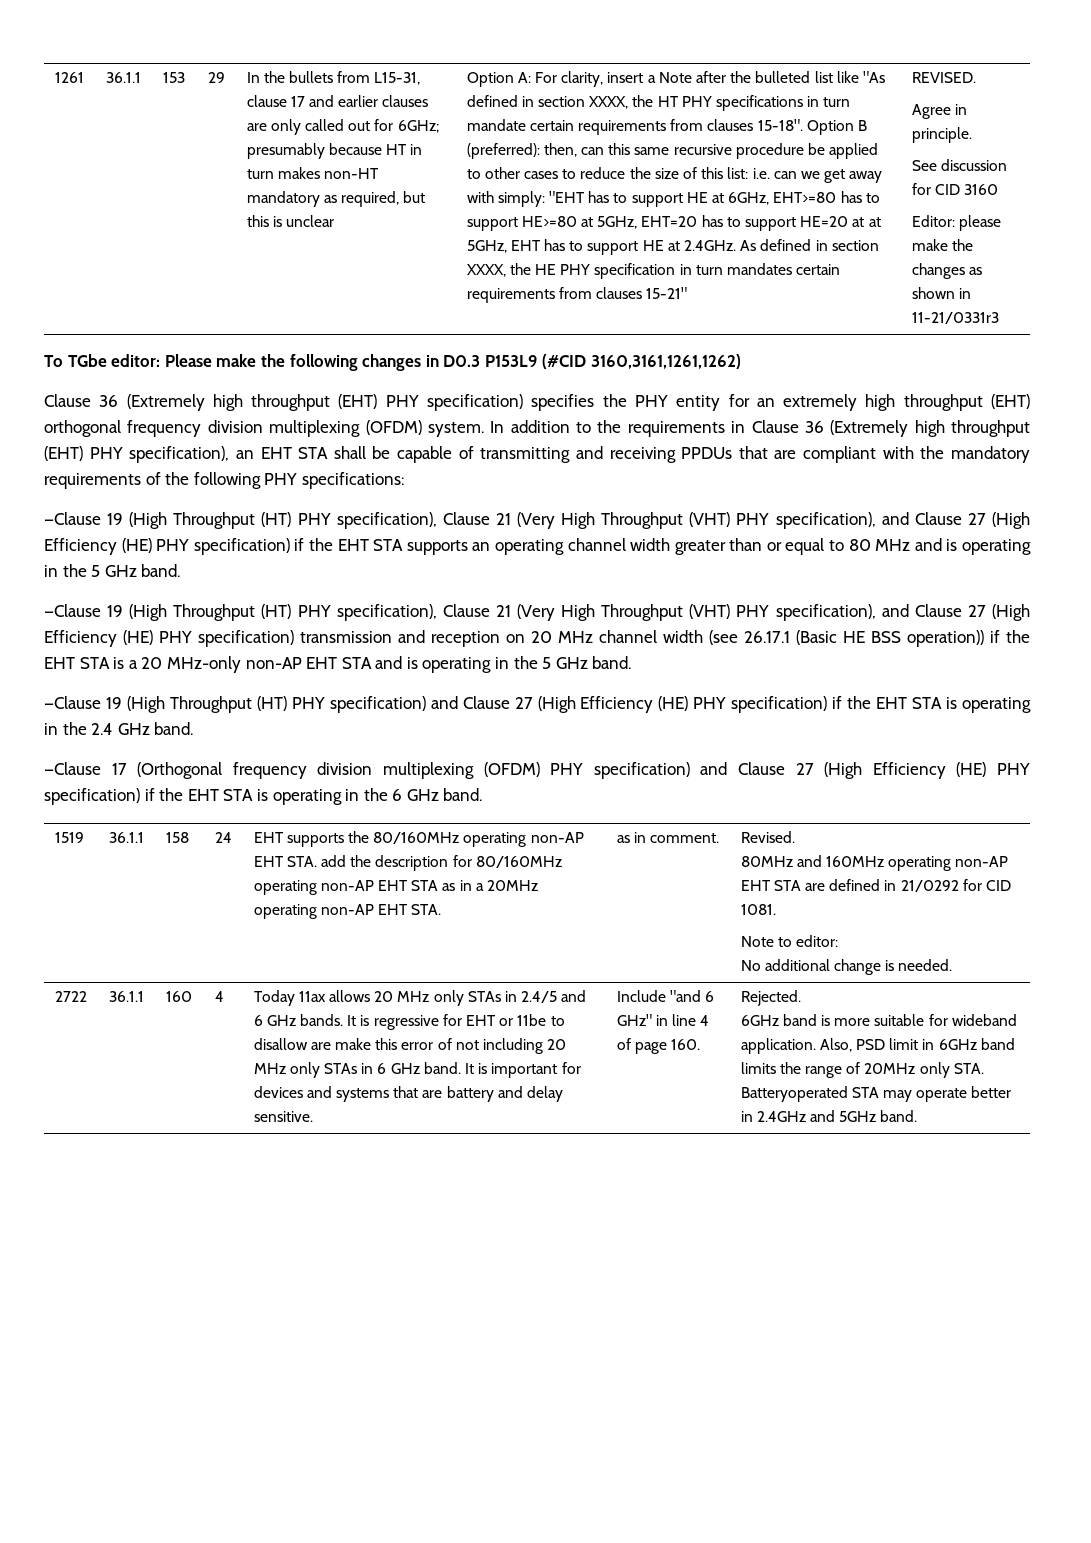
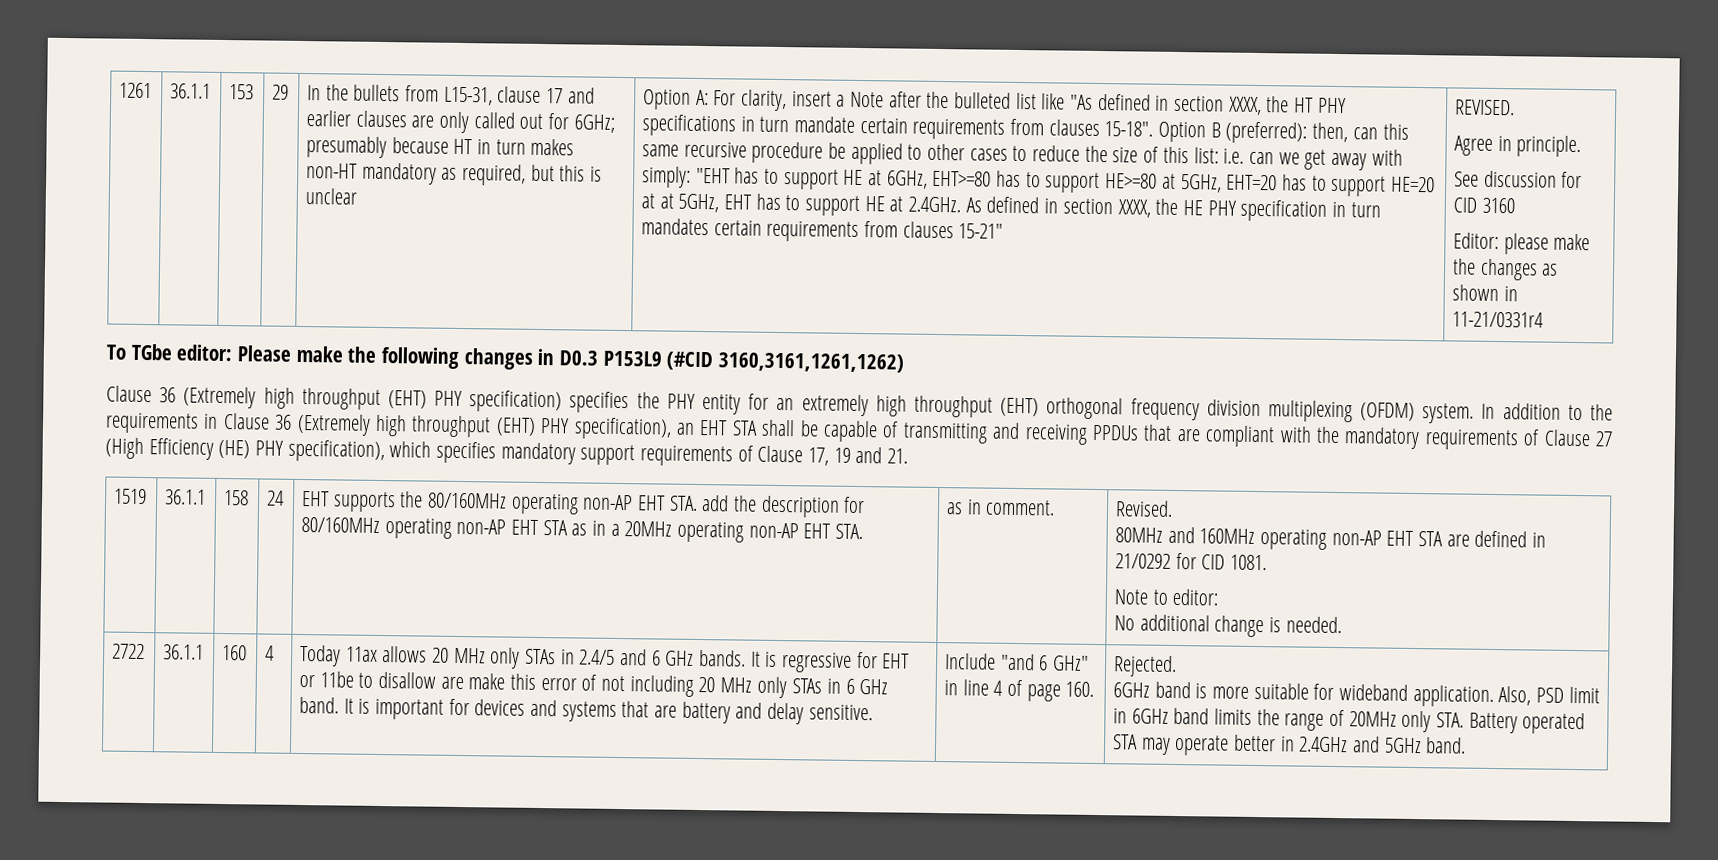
[911,312,999,324] 11-21/0331r3 -> [1452,311,1545,328] 11-21/0331r4
[165,472,404,489] [44,512,1030,529] [44,538,1032,555] [44,564,181,577] [44,604,1030,621] [44,630,1030,647] [44,656,632,673] [44,696,1031,713] [44,722,194,735] [44,762,1031,779] [44,788,483,805] the following PHY specifications: // —Clause 19 (High Throughput (HT) PHY specification), Clause 21 (Very High Throughput (VHT) PHY specification), and Clause 27 (High Efficiency (HE) PHY specification) if the EHT STA supports an operating channel width greater than or equal to 80 MHz and is operating in the 5 GHz band. // —Clause 19 (High Throughput (HT) PHY specification), Clause 21 (Very High Throughput (VHT) PHY specification), and Clause 27 (High Efficiency (HE) PHY specification) transmission and reception on 20 MHz channel width (see 26.17.1 (Basic HE BSS operation)) if the EHT STA is a 20 MHz-only non-AP EHT STA and is operating in the 5 GHz band. // —Clause 19 (High Throughput (HT) PHY specification) and Clause 27 (High Efficiency (HE) PHY specification) if the EHT STA is operating in the 2.4 GHz band. // —Clause 17 (Orthogonal frequency division multiplexing (OFDM) PHY specification) and Clause 27 (High Efficiency (HE) PHY specification) if the EHT STA is operating in the 6 GHz band. -> [1543,429,1613,447] [105,437,909,467] Clause 27 (High Efficiency (HE) PHY specification), which specifies mandatory support requirements of Clause 17, 19 and 21.
[740,1086,848,1102] Batteryoperated -> [1468,712,1586,735] Battery operated

